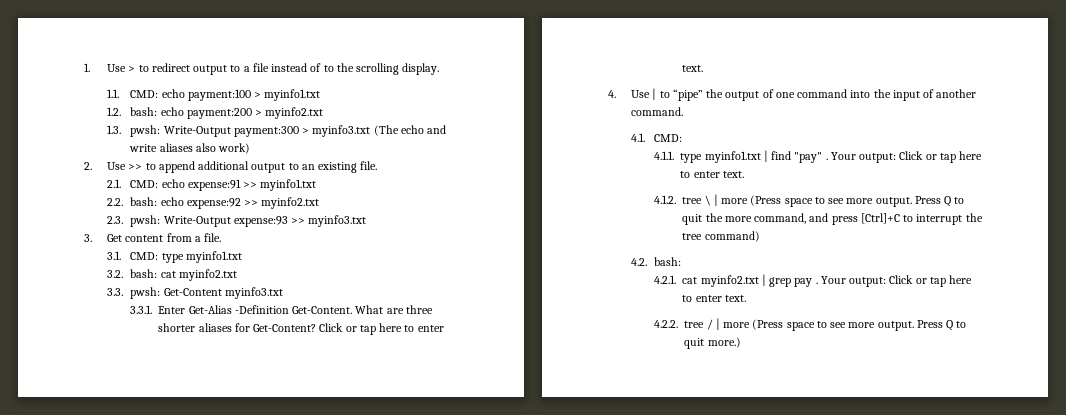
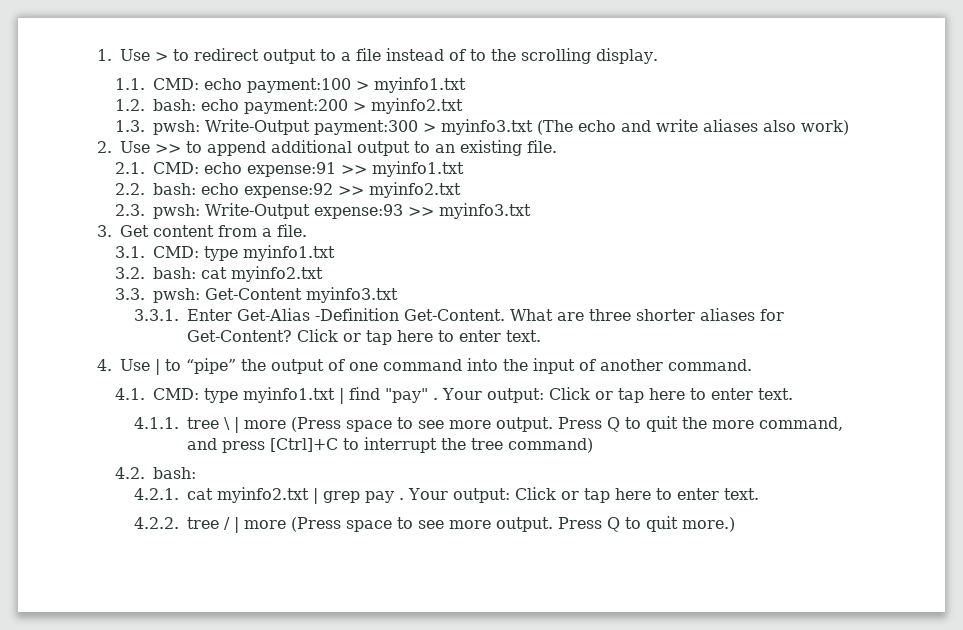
[654,151,675,160] // 4.1.1. -> (200, 394) none
[654,195,677,204] 4.1.2. -> [133,417,179,429] 4.1.1.

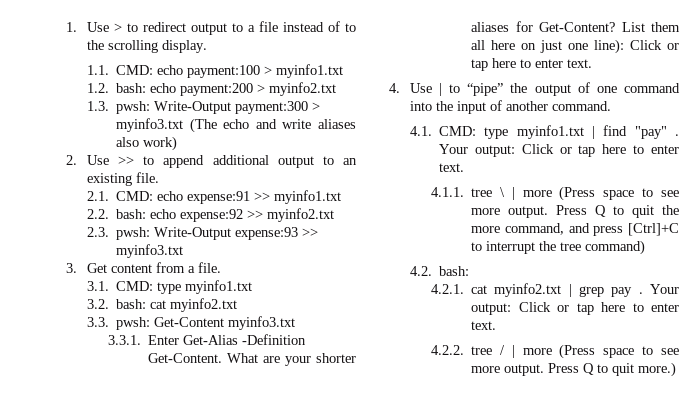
[588,309,631,321] three -> [285,356,312,366] your
(292, 336) none -> [621,22,680,32] [471,39,625,54] List them all here on just one line):

